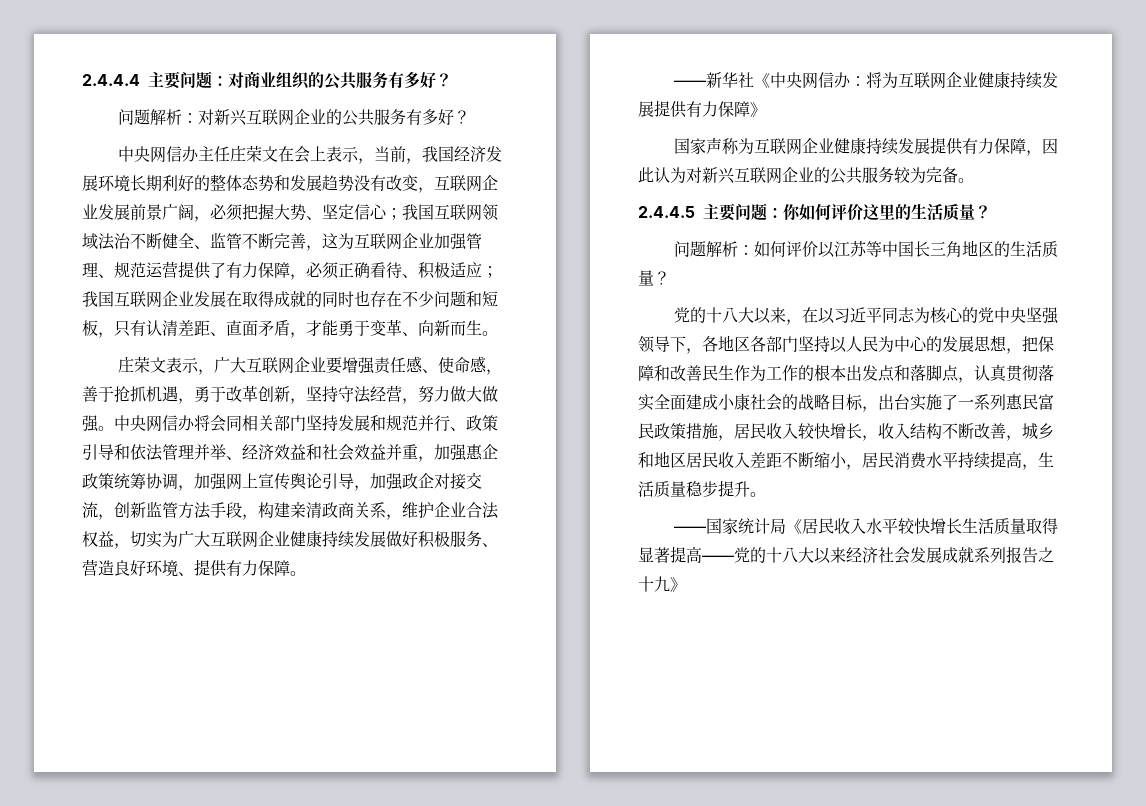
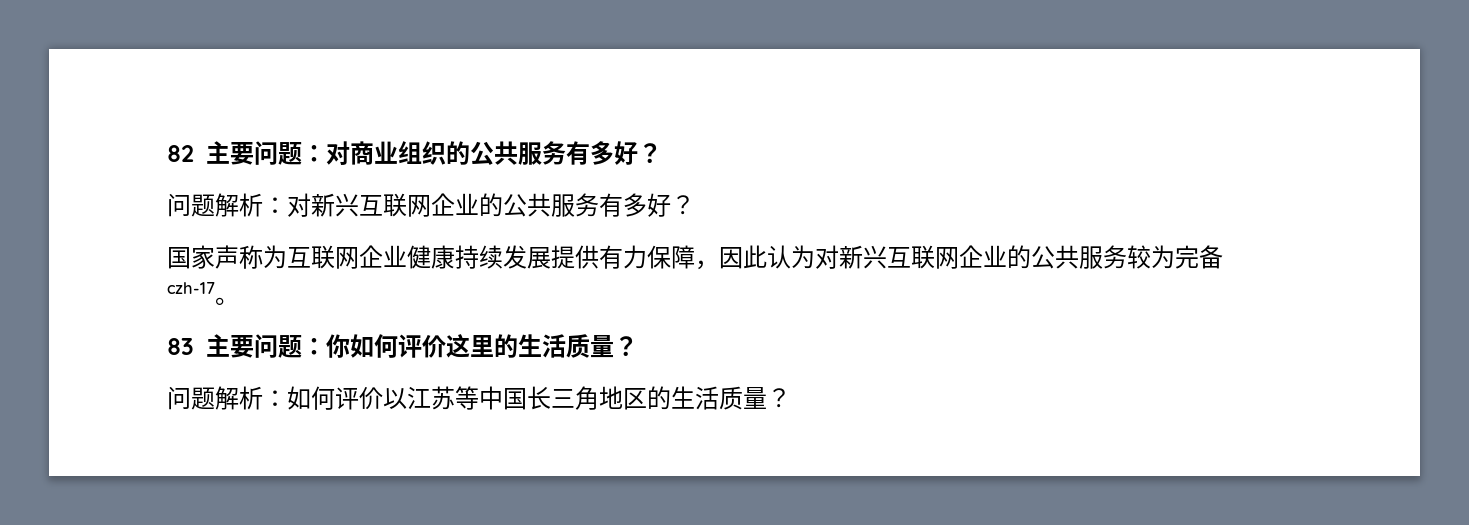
[82,74,140,86] 2.4.4.4 -> [167,145,194,162] 82
[117,145,502,164] [82,174,498,193] [82,203,499,222] [82,232,482,251] [82,261,498,280] [82,290,498,308] [82,319,498,338] [117,356,502,375] [82,385,498,404] [82,415,498,432] [82,444,498,462] [82,472,482,491] [82,501,499,520] [82,530,498,549] [82,559,306,577] [673,71,1058,89] [638,100,766,118] // 中央网信办主任庄荣文在会上表示，当前，我国经济发展环境长期利好的整体态势和发展趋势没有改变，互联网企业发展前景广阔，必须把握大势、坚定信心；我国互联网领域法治不断健全、监管不断完善，这为互联网企业加强管理、规范运营提供了有力保障，必须正确看待、积极适应；我国互联网企业发展在取得成就的同时也存在不少问题和短板，只有认清差距、直面矛盾，才能勇于变革、向新而生。 // 庄荣文表示，广大互联网企业要增强责任感、使命感，善于抢抓机遇，勇于改革创新，坚持守法经营，努力做大做强。中央网信办将会同相关部门坚持发展和规范并行、政策引导和依法管理并举、经济效益和社会效益并重，加强惠企政策统筹协调，加强网上宣传舆论引导，加强政企对接交流，创新监管方法手段，构建亲清政商关系，维护企业合法权益，切实为广大互联网企业健康持续发展做好积极服务、营造良好环境、提供有力保障。 // ——新华社《中央网信办：将为互联网企业健康持续发展提供有力保障》 -> (695, 205) none
[958,178,974,183] [638,206,695,218] 。 // 2.4.4.5 -> [167,282,215,294] [215,297,239,305] [167,338,194,355] czh-17。 // 83
[673,307,1059,325] [638,335,1054,354] [638,364,1054,383] [638,393,1054,412] [638,423,1054,441] [638,451,1054,470] [638,480,766,498] [673,518,1058,535] [638,546,1054,564] [638,576,686,592] // 党的十八大以来，在以习近平同志为核心的党中央坚强领导下，各地区各部门坚持以人民为中心的发展思想，把保障和改善民生作为工作的根本出发点和落脚点，认真贯彻落实全面建成小康社会的战略目标，出台实施了一系列惠民富民政策措施，居民收入较快增长，收入结构不断改善，城乡和地区居民收入差距不断缩小，居民消费水平持续提高，生活质量稳步提升。 // ——国家统计局《居民收入水平较快增长生活质量取得显著提高——党的十八大以来经济社会发展成就系列报告之十九》 -> (791, 398) none

